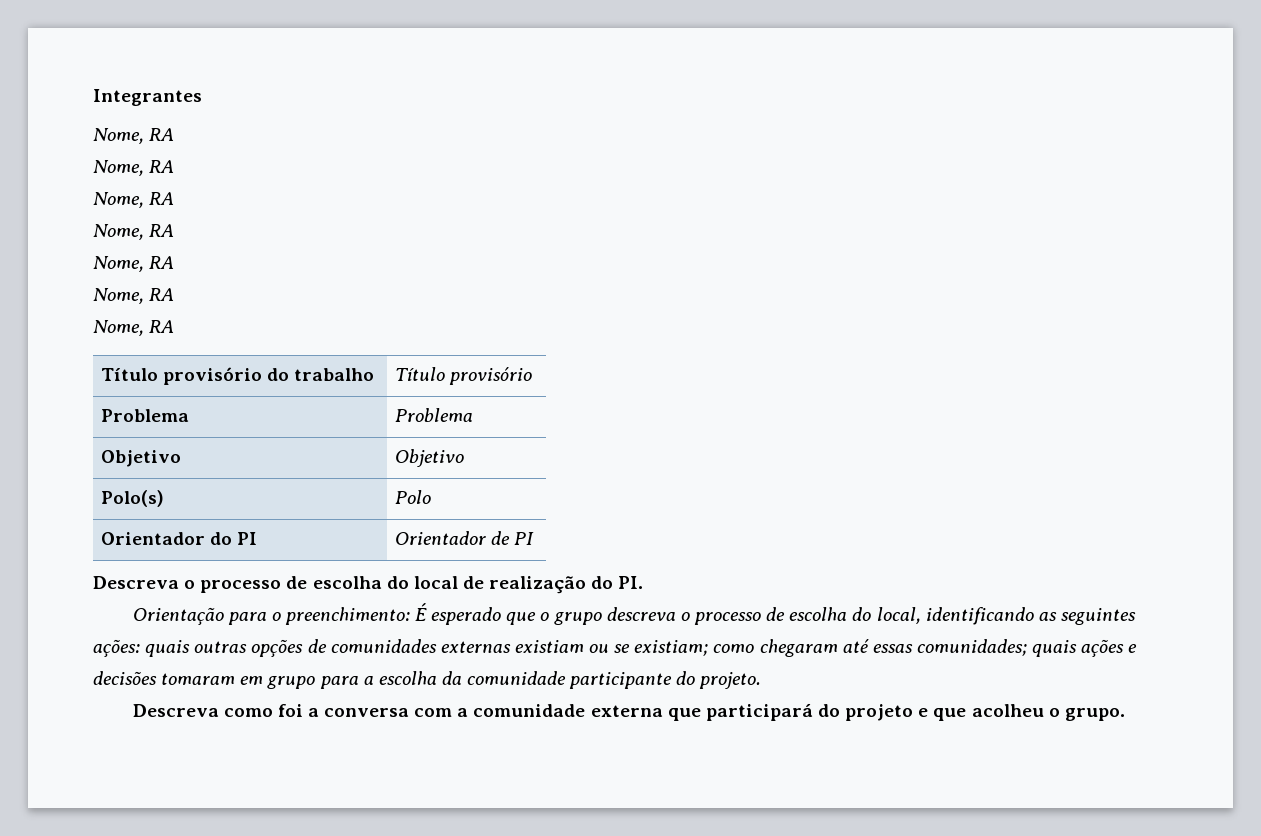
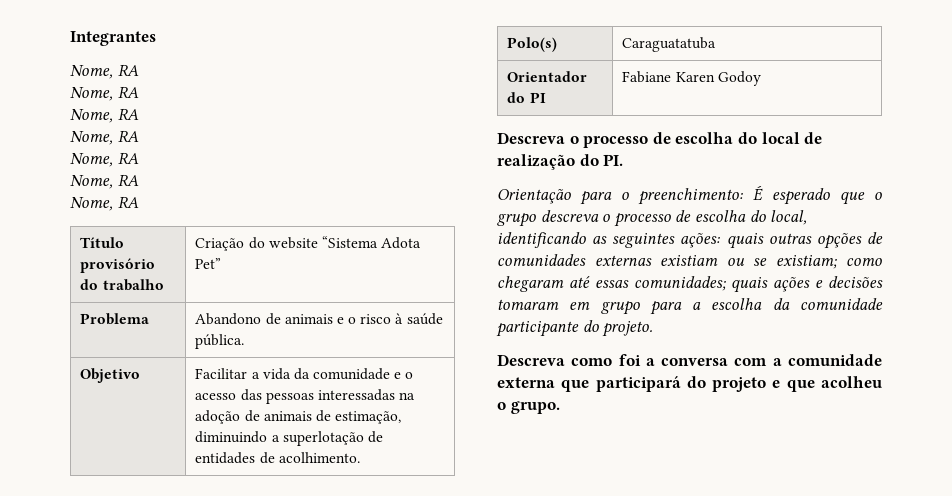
[394,367,532,385] [100,409,189,422] [394,408,473,422] [100,450,181,467] [394,449,464,467] Título provisório // Problema | Problema // Objetivo | Objetivo -> [195,236,422,251] [195,258,222,269] [80,313,150,325] [195,313,443,325] [195,334,245,349] [80,368,141,383] [195,368,414,380] [195,389,416,404] [195,410,402,424] [195,431,383,446] [195,452,360,464] Criação do website “Sistema Adota Pet” // Problema | Abandono de animais e o risco à saúde pública. // Objetivo | Facilitar a vida da comunidade e o acesso das pessoas interessadas na adoção de animais de estimação, diminuindo a superlotação de entidades de acolhimento.
[394,490,431,504] Polo -> [622,37,717,52] Caraguatatuba
[394,531,534,545] Orientador de PI -> [622,71,761,86] Fabiane Karen Godoy

